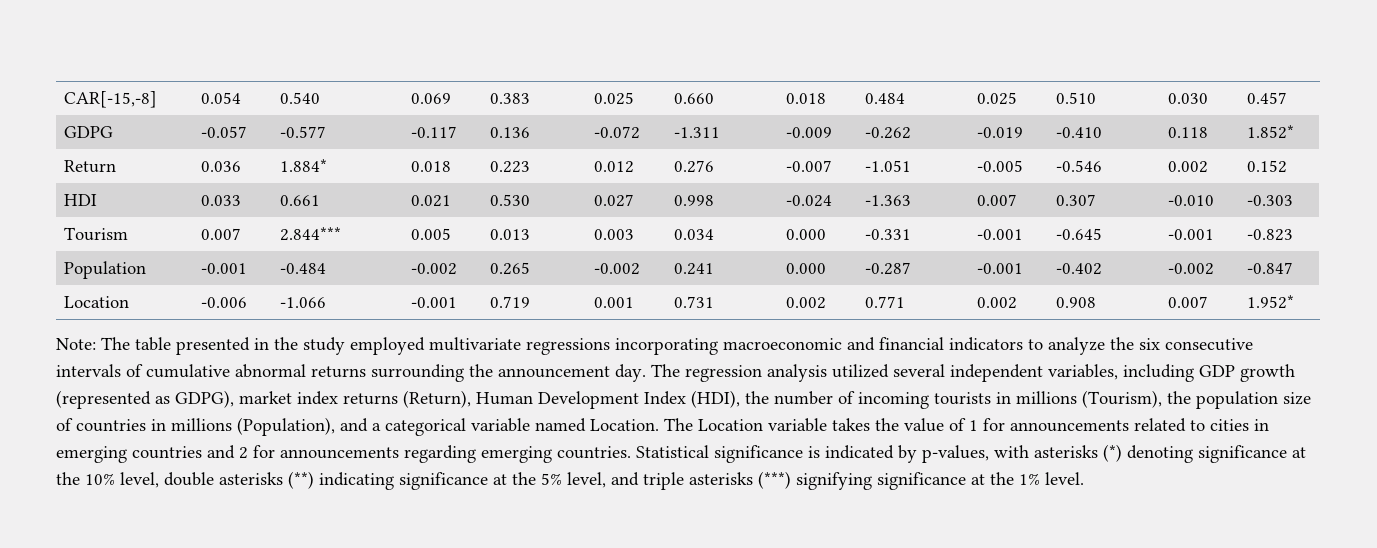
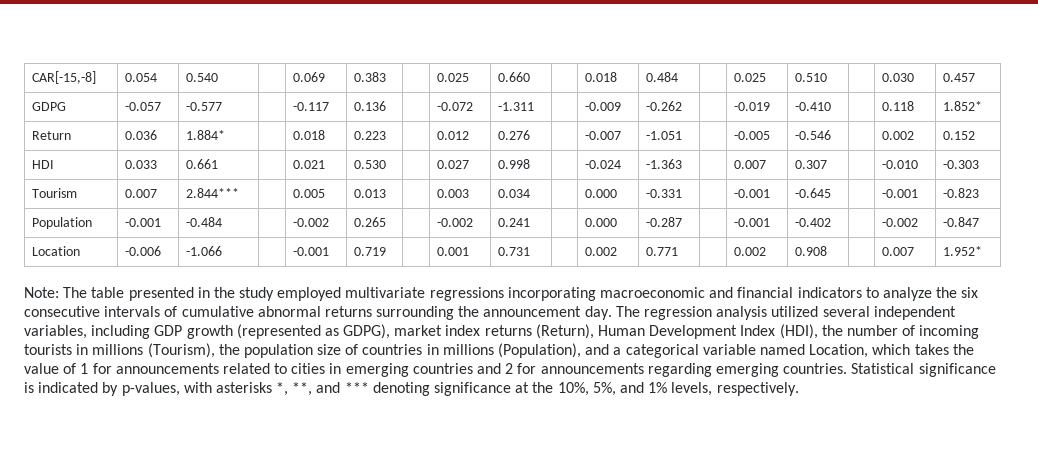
[590,418,827,432] Location. The Location variable -> [809,344,911,358] Location, which
[1103,444,1306,463] [56,471,1084,490] (*) denoting significance at the 10% level, double asterisks (**) indicating significance at the 5% level, and triple asterisks (***) signifying significance at the 1% level. -> [276,382,799,396] *, **, and *** denoting significance at the 10%, 5%, and 1% levels, respectively.

